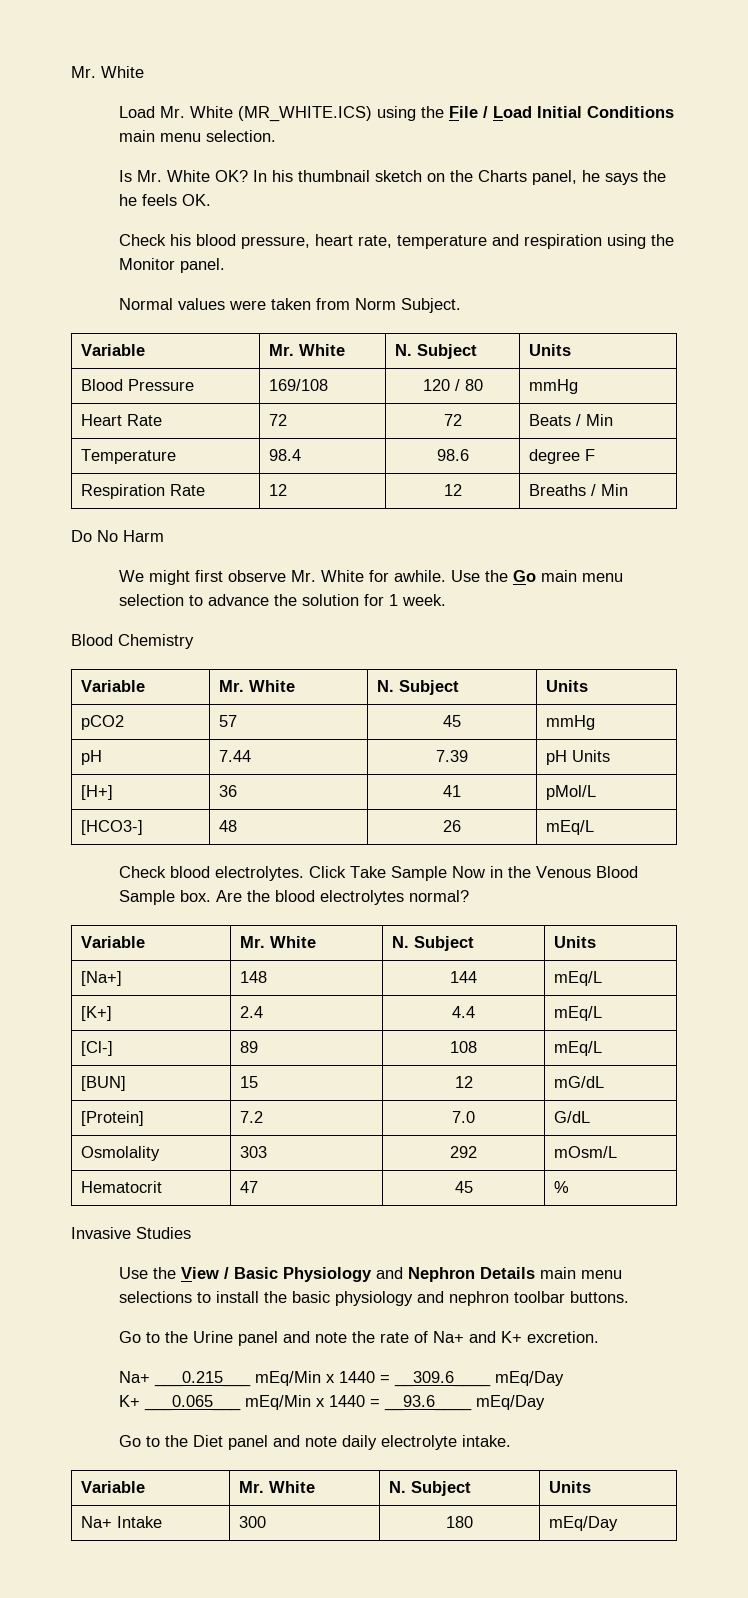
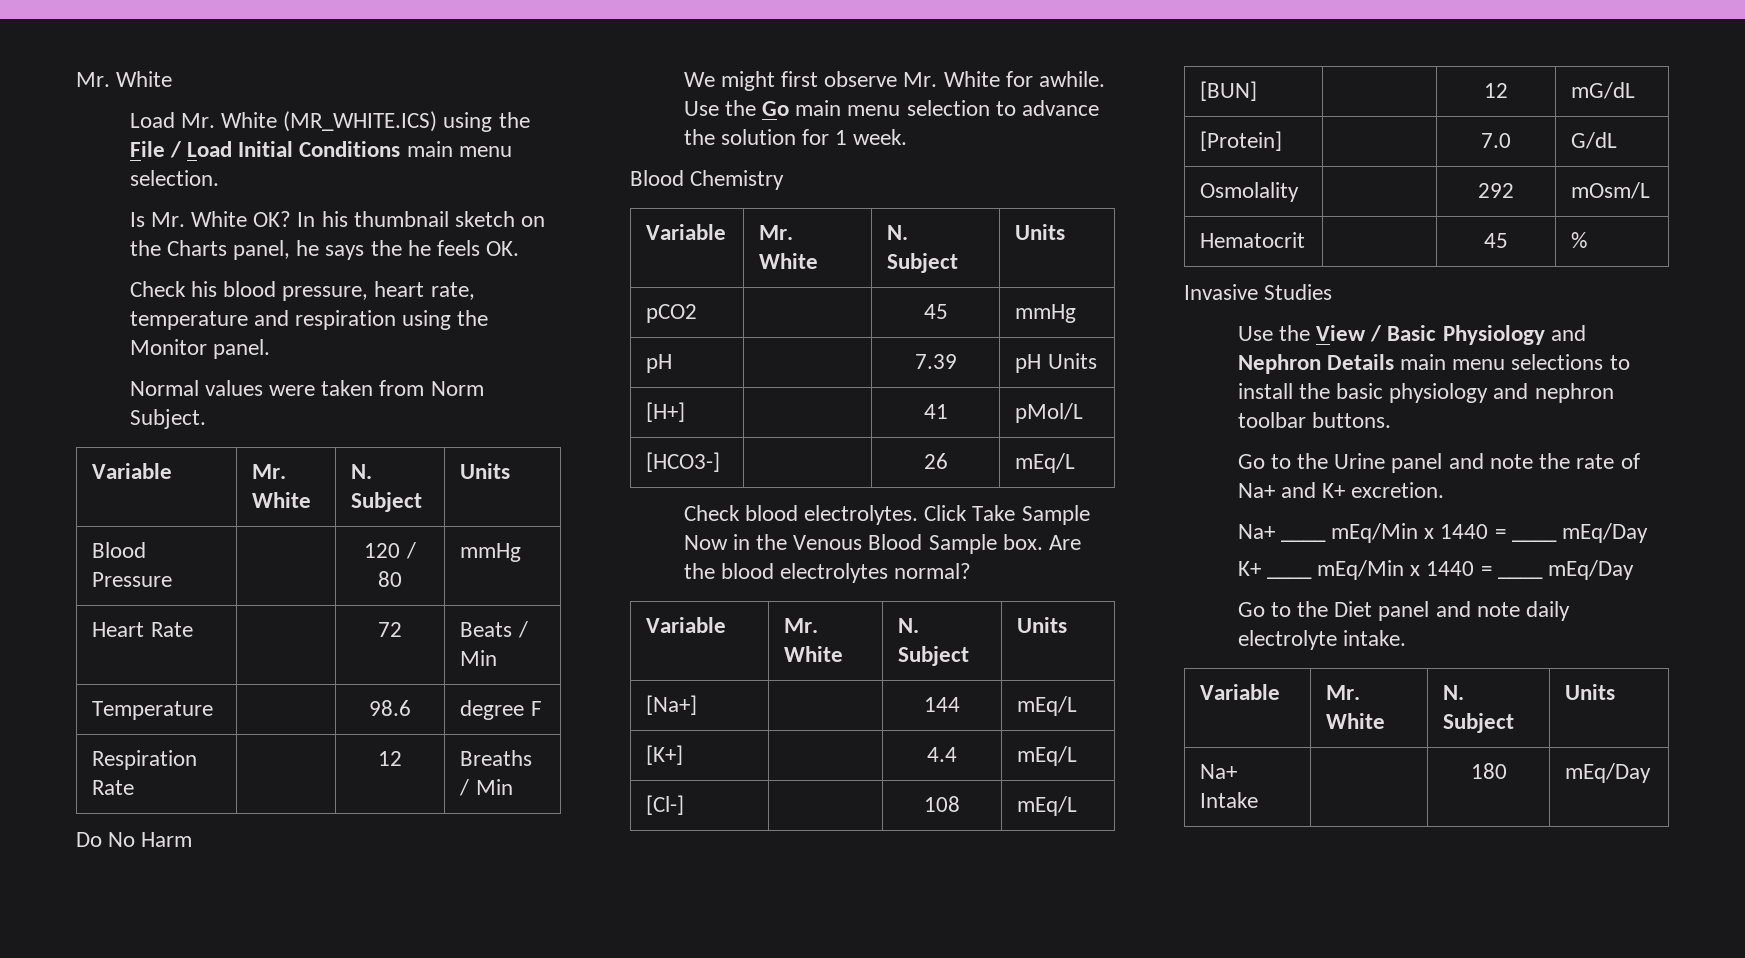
[269,379,329,391] 169/108 -> (173, 579) none
[269,414,288,426] 72 -> (193, 629) none
[269,449,302,461] 98.4 -> (214, 710) none
[269,484,288,496] 12 -> (135, 787) none
[219,715,238,727] 57 -> (698, 313) none
[219,750,252,762] 7.44 -> (673, 363) none
[219,785,238,797] 36 -> (686, 412) none
[219,820,238,832] 48 -> (721, 462) none
[240,971,268,983] 148 -> (698, 705) none
[240,1006,264,1018] 2.4 -> (684, 755) none
[240,1041,259,1053] 89 -> (685, 805) none
[240,1076,259,1088] 15 -> (1258, 91) none
[240,1111,264,1123] 7.2 -> (1283, 141) none
[240,1146,268,1158] 303 -> (1300, 192) none
[240,1181,259,1193] 47 -> (1306, 240) none
[154,1371,492,1387] ___0.215___ mEq/Min x 1440 = __309.6____ -> [1280,523,1506,543] [1511,539,1557,542] ____ mEq/Min x 1440 = ____
[144,1395,473,1411] ___0.065___ mEq/Min x 1440 = __93.6____ -> [1266,560,1492,580] [1497,576,1543,579] ____ mEq/Min x 1440 = ____
[239,1516,267,1528] 300 -> (1259, 800) none

